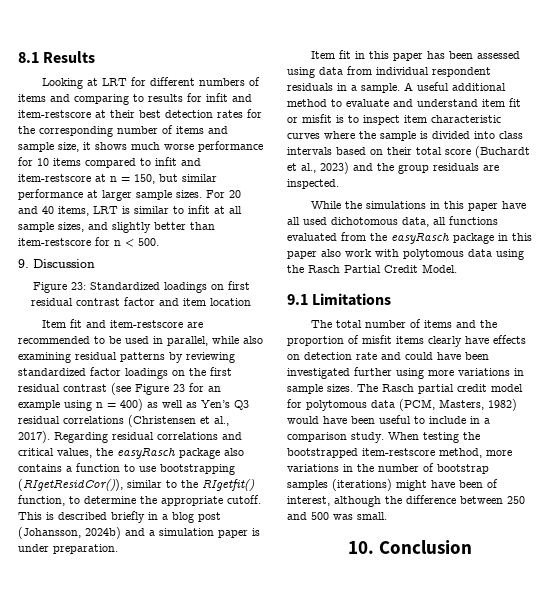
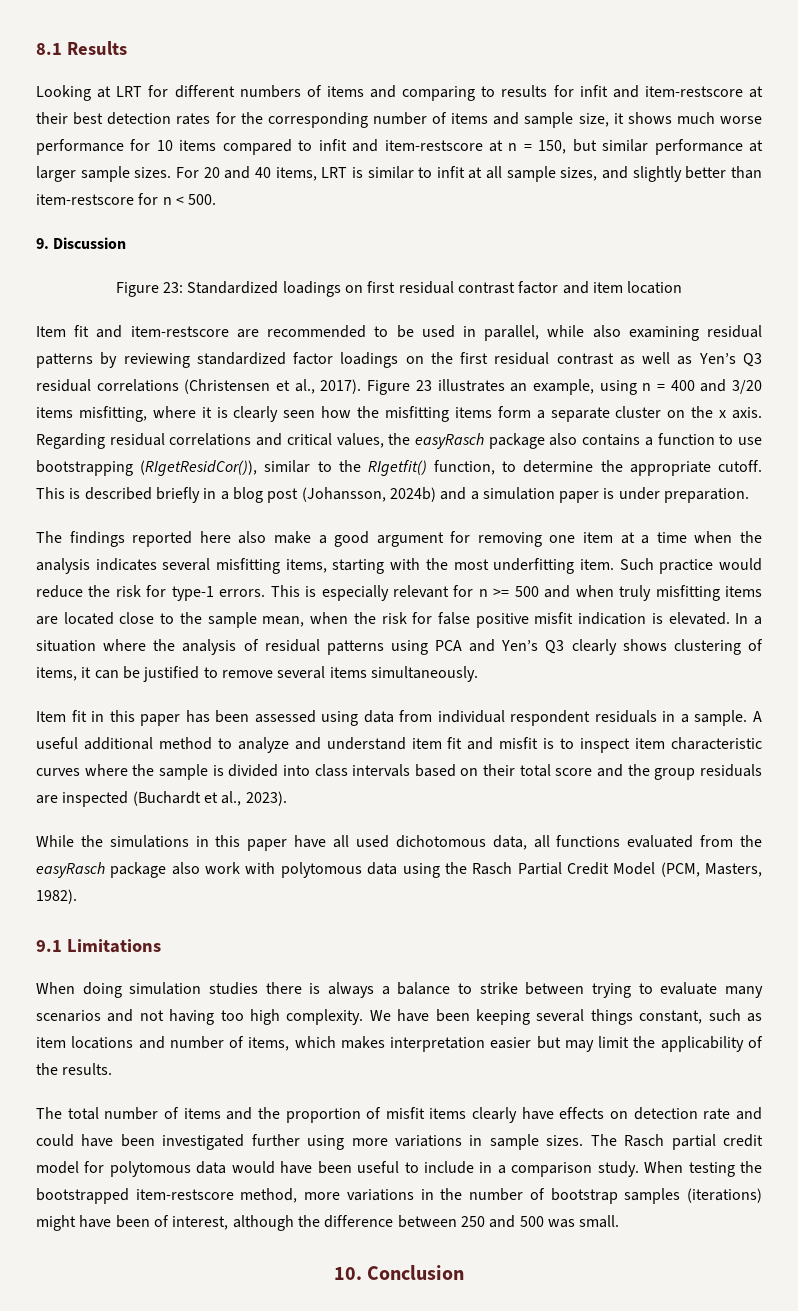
[111,383,221,395] [18,399,143,411] (see Figure 23 for an example using n = 400) -> (614, 359) none
(50, 437) none -> [367,379,762,395] [36,406,763,422] Figure 23 illustrates an example, using n = 400 and 3/20 items misfitting, where it is clearly seen how the misfitting items form a separate cluster on the x axis.
(118, 549) none -> [36,531,763,547] [36,558,763,574] [36,585,763,601] [36,612,762,628] [36,639,763,655] [36,666,478,682] // The findings reported here also make a good argument for removing one item at a time when the analysis indicates several misfitting items, starting with the most underfitting item. Such practice would reduce the risk for type-1 errors. This is especially relevant for n >= 500 and when truly misfitting items are located close to the sample mean, when the risk for false positive misfit indication is elevated. In a situation where the analysis of residual patterns using PCA and Yen’s Q3 clearly shows clustering of items, it can be justified to remove several items simultaneously.
[346,99,389,107] evaluate -> [237,737,289,753] analyze
[287,117,298,123] or -> [467,737,494,750] and
[475,146,530,158] [287,162,349,174] (Buchardt et al., 2023) -> (593, 772) none
[287,179,339,189] inspected. -> [62,791,287,807] inspected (Buchardt et al., 2023).
[498,233,532,241] [287,251,317,259] in this paper -> (167, 870) none
[422,264,457,273] [287,293,392,306] Model. // 9.1 Limitations -> [613,862,762,877] [36,889,77,904] [36,939,161,953] [36,982,763,998] [36,1009,762,1025] [36,1036,763,1052] [36,1063,113,1075] Model (PCM, Masters, 1982). // 9.1 Limitations // When doing simulation studies there is always a balance to strike between trying to evaluate many scenarios and not having too high complexity. We have been keeping several things constant, such as item locations and number of items, which makes interpretation easier but may limit the applicability of the results.
[399,399,517,411] (PCM, Masters, 1982) -> (227, 1167) none

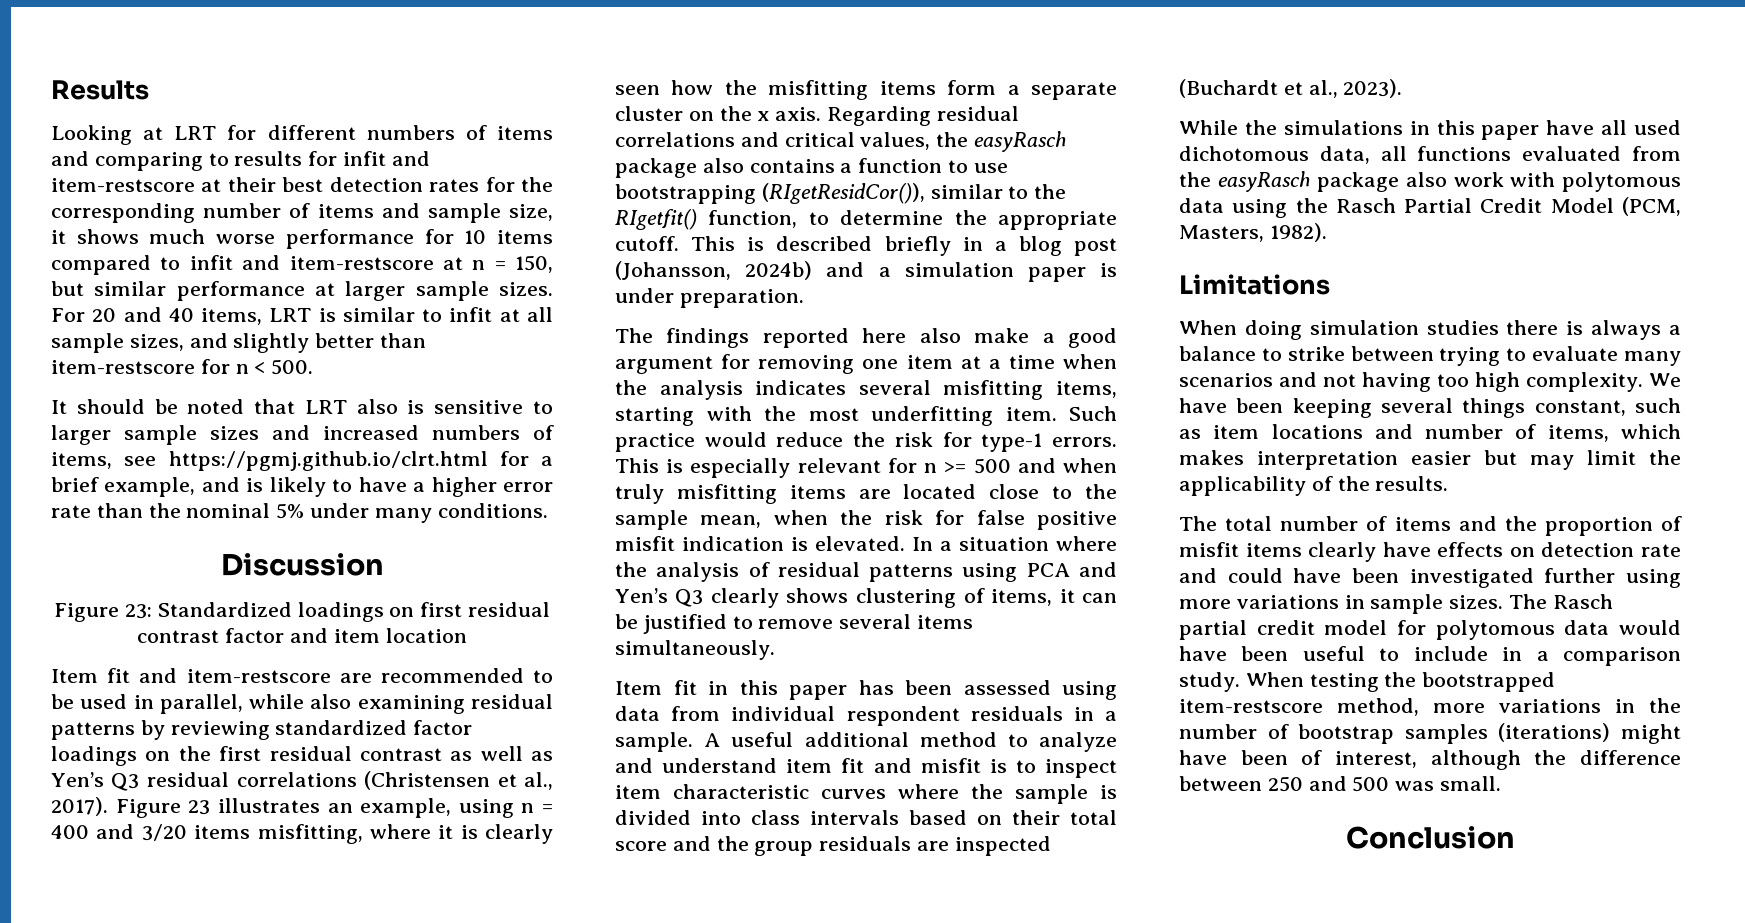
[36,43,62,55] 8.1 -> (51, 90) none
[36,238,49,249] 9. -> [51,399,553,414] [51,425,554,445] [51,451,553,471] [51,477,554,497] [51,503,548,523] It should be noted that LRT also is sensitive to larger sample sizes and increased numbers of items, see https://pgmj.github.io/clrt.html for a brief example, and is likely to have a higher error rate than the nominal 5% under many conditions. //
[36,940,62,952] 9.1 -> (1327, 232) none
[333,1267,362,1280] 10. -> (1502, 783) none

